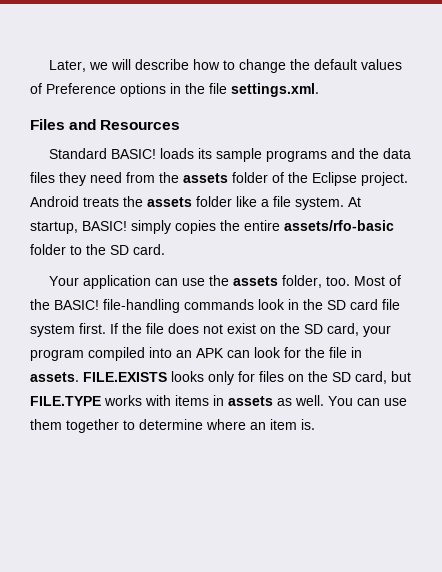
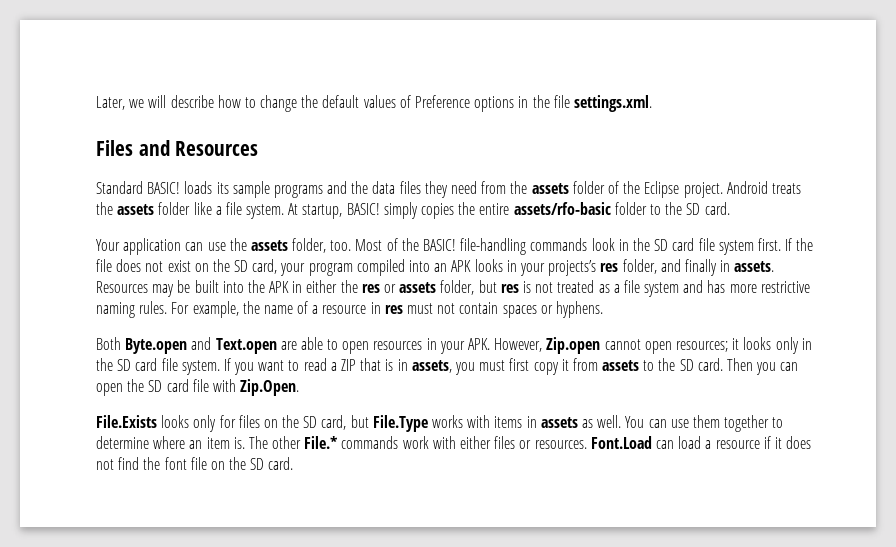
[227,347,362,358] [30,372,167,382] can look for the file in assets. FILE.EXISTS -> [474,259,775,276] [96,280,810,297] [96,301,603,318] [96,337,812,354] [96,358,799,375] [96,379,300,396] [96,415,157,428] looks in your projects’s res folder, and finally in assets. Resources may be built into the APK in either the res or assets folder, but res is not treated as a file system and has more restrictive naming rules. For example, the name of a resource in res must not contain spaces or hyphens. // Both Byte.open and Text.open are able to open resources in your APK. However, Zip.open cannot open resources; it looks only in the SD card file system. If you want to read a ZIP that is in assets, you must first copy it from assets to the SD card. Then you can open the SD card file with Zip.Open. // File.Exists
[30,396,101,406] FILE.TYPE -> [372,415,428,432] File.Type
(315, 424) none -> [248,436,812,449] [96,457,294,470] The other File.* commands work with either files or resources. Font.Load can load a resource if it does not find the font file on the SD card.

